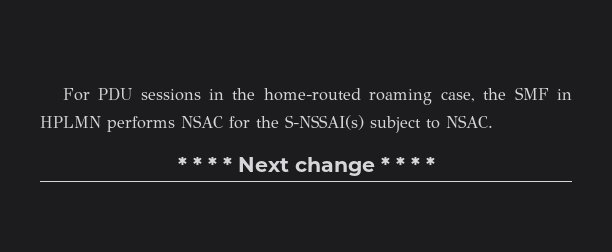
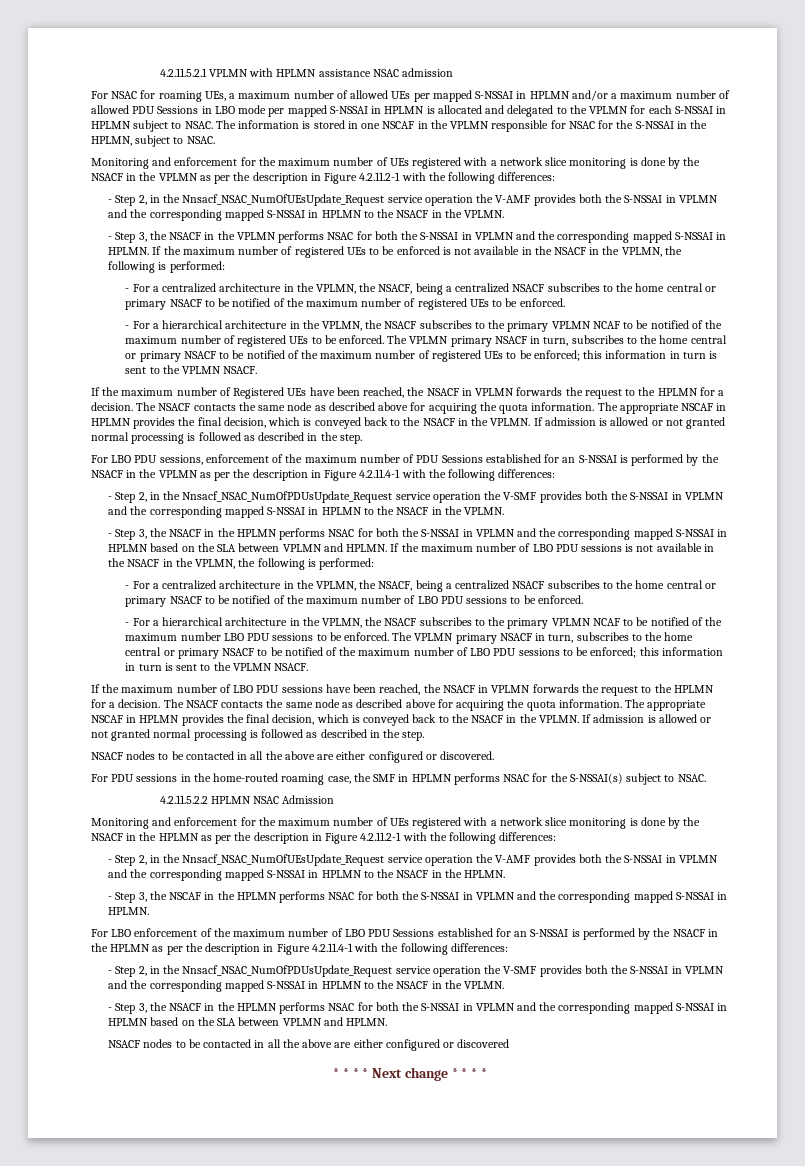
(62, 94) none -> [159,68,454,77] [91,90,730,102] [91,105,727,117] [91,120,708,132] [91,135,215,147] [91,157,701,169] [91,172,556,184] [108,194,718,206] [108,209,505,221] [108,231,727,243] [108,246,682,258] [108,261,225,273] [125,283,716,295] [125,298,565,310] [125,320,723,332] [125,335,727,347] [125,350,718,362] [125,365,258,374] [91,387,725,399] [91,402,727,414] [91,417,726,429] [91,432,362,444] [91,454,719,466] [91,469,556,481] [108,491,724,503] [108,506,505,518] [108,528,728,540] [108,543,714,552] [108,558,375,570] [125,580,716,592] [125,595,583,607] [125,617,723,629] [125,632,694,644] [125,647,723,659] [125,662,308,671] [91,684,714,696] [91,699,707,711] [91,714,712,726] [91,729,425,741] [91,751,495,763] 4.2.11.5.2.1 VPLMN with HPLMN assistance NSAC admission // For NSAC for roaming UEs, a maximum number of allowed UEs per mapped S-NSSAI in HPLMN and/or a maximum number of allowed PDU Sessions in LBO mode per mapped S-NSSAI in HPLMN is allocated and delegated to the VPLMN for each S-NSSAI in HPLMN subject to NSAC. The information is stored in one NSCAF in the VPLMN responsible for NSAC for the S-NSSAI in the HPLMN, subject to NSAC. // Monitoring and enforcement for the maximum number of UEs registered with a network slice monitoring is done by the NSACF in the VPLMN as per the description in Figure 4.2.11.2-1 with the following differences: // - Step 2, in the Nnsacf_NSAC_NumOfUEsUpdate_Request service operation the V-AMF provides both the S-NSSAI in VPLMN and the corresponding mapped S-NSSAI in HPLMN to the NSACF in the VPLMN. // - Step 3, the NSACF in the VPLMN performs NSAC for both the S-NSSAI in VPLMN and the corresponding mapped S-NSSAI in HPLMN. If the maximum number of registered UEs to be enforced is not available in the NSACF in the VPLMN, the following is performed: // - For a centralized architecture in the VPLMN, the NSACF, being a centralized NSACF subscribes to the home central or primary NSACF to be notified of the maximum number of registered UEs to be enforced. // - For a hierarchical architecture in the VPLMN, the NSACF subscribes to the primary VPLMN NCAF to be notified of the maximum number of registered UEs to be enforced. The VPLMN primary NSACF in turn, subscribes to the home central or primary NSACF to be notified of the maximum number of registered UEs to be enforced; this information in turn is sent to the VPLMN NSACF. // If the maximum number of Registered UEs have been reached, the NSACF in VPLMN forwards the request to the HPLMN for a decision. The NSACF contacts the same node as described above for acquiring the quota information. The appropriate NSCAF in HPLMN provides the final decision, which is conveyed back to the NSACF in the VPLMN. If admission is allowed or not granted normal processing is followed as described in the step. // For LBO PDU sessions, enforcement of the maximum number of PDU Sessions established for an S-NSSAI is performed by the NSACF in the VPLMN as per the description in Figure 4.2.11.4-1 with the following differences: // - Step 2, in the Nnsacf_NSAC_NumOfPDUsUpdate_Request service operation the V-SMF provides both the S-NSSAI in VPLMN and the corresponding mapped S-NSSAI in HPLMN to the NSACF in the VPLMN. // - Step 3, the NSACF in the HPLMN performs NSAC for both the S-NSSAI in VPLMN and the corresponding mapped S-NSSAI in HPLMN based on the SLA between VPLMN and HPLMN. If the maximum number of LBO PDU sessions is not available in the NSACF in the VPLMN, the following is performed: // - For a centralized architecture in the VPLMN, the NSACF, being a centralized NSACF subscribes to the home central or primary NSACF to be notified of the maximum number of LBO PDU sessions to be enforced. // - For a hierarchical architecture in the VPLMN, the NSACF subscribes to the primary VPLMN NCAF to be notified of the maximum number LBO PDU sessions to be enforced. The VPLMN primary NSACF in turn, subscribes to the home central or primary NSACF to be notified of the maximum number of LBO PDU sessions to be enforced; this information in turn is sent to the VPLMN NSACF. // If the maximum number of LBO PDU sessions have been reached, the NSACF in VPLMN forwards the request to the HPLMN for a decision. The NSACF contacts the same node as described above for acquiring the quota information. The appropriate NSCAF in HPLMN provides the final decision, which is conveyed back to the NSACF in the VPLMN. If admission is allowed or not granted normal processing is followed as described in the step. // NSACF nodes to be contacted in all the above are either configured or discovered. //
(493, 121) none -> [159,795,335,804] [91,817,701,829] [91,832,557,844] [108,854,718,866] [108,869,506,881] [108,891,728,903] [108,907,150,915] [91,928,718,940] [91,943,508,955] [108,965,724,977] [108,980,505,992] [108,1002,728,1014] [108,1017,388,1026] [108,1039,510,1051] // 4.2.11.5.2.2 HPLMN NSAC Admission // Monitoring and enforcement for the maximum number of UEs registered with a network slice monitoring is done by the NSACF in the HPLMN as per the description in Figure 4.2.11.2-1 with the following differences: // - Step 2, in the Nnsacf_NSAC_NumOfUEsUpdate_Request service operation the V-AMF provides both the S-NSSAI in VPLMN and the corresponding mapped S-NSSAI in HPLMN to the NSACF in the HPLMN. // - Step 3, the NSCAF in the HPLMN performs NSAC for both the S-NSSAI in VPLMN and the corresponding mapped S-NSSAI in HPLMN. // For LBO enforcement of the maximum number of LBO PDU Sessions established for an S-NSSAI is performed by the NSACF in the HPLMN as per the description in Figure 4.2.11.4-1 with the following differences: // - Step 2, in the Nnsacf_NSAC_NumOfPDUsUpdate_Request service operation the V-SMF provides both the S-NSSAI in VPLMN and the corresponding mapped S-NSSAI in HPLMN to the NSACF in the VPLMN. // - Step 3, the NSACF in the HPLMN performs NSAC for both the S-NSSAI in VPLMN and the corresponding mapped S-NSSAI in HPLMN based on the SLA between VPLMN and HPLMN. // NSACF nodes to be contacted in all the above are either configured or discovered

